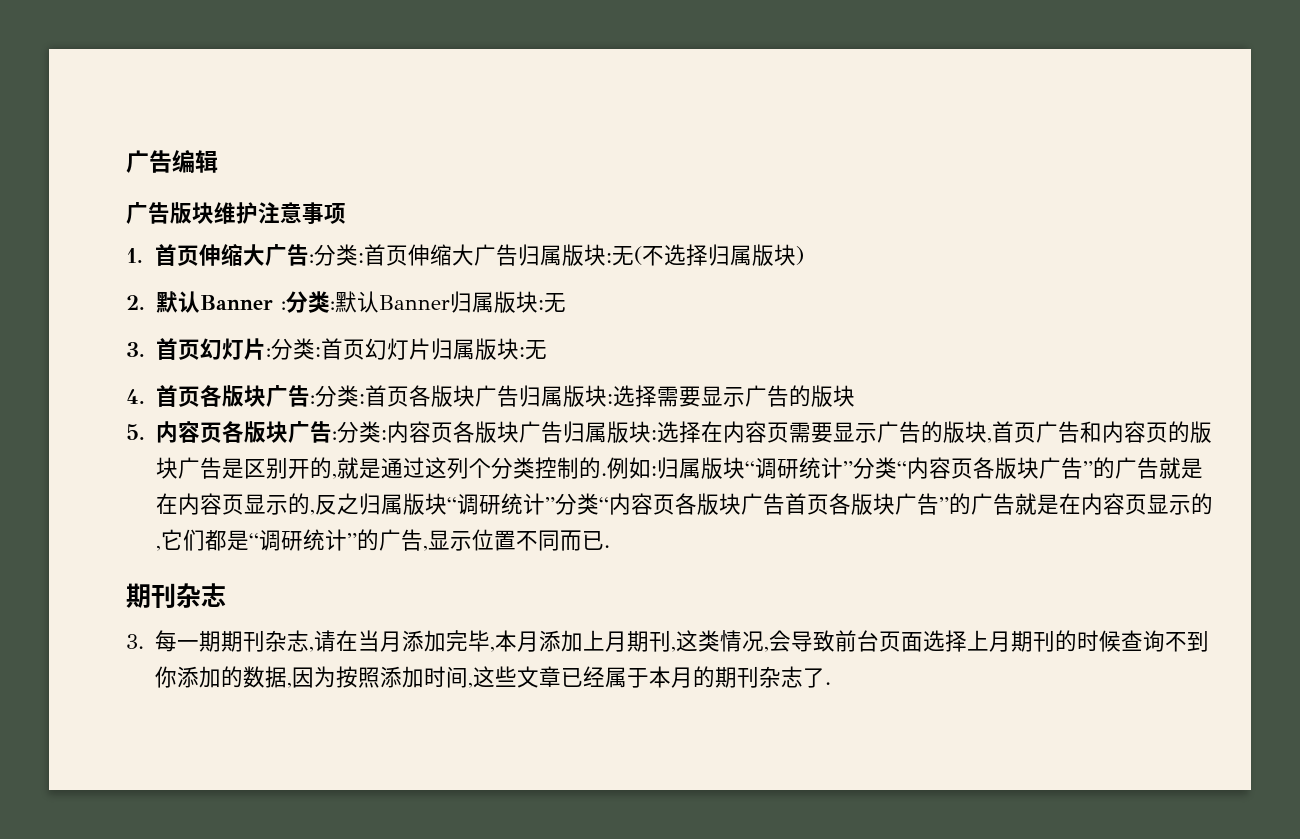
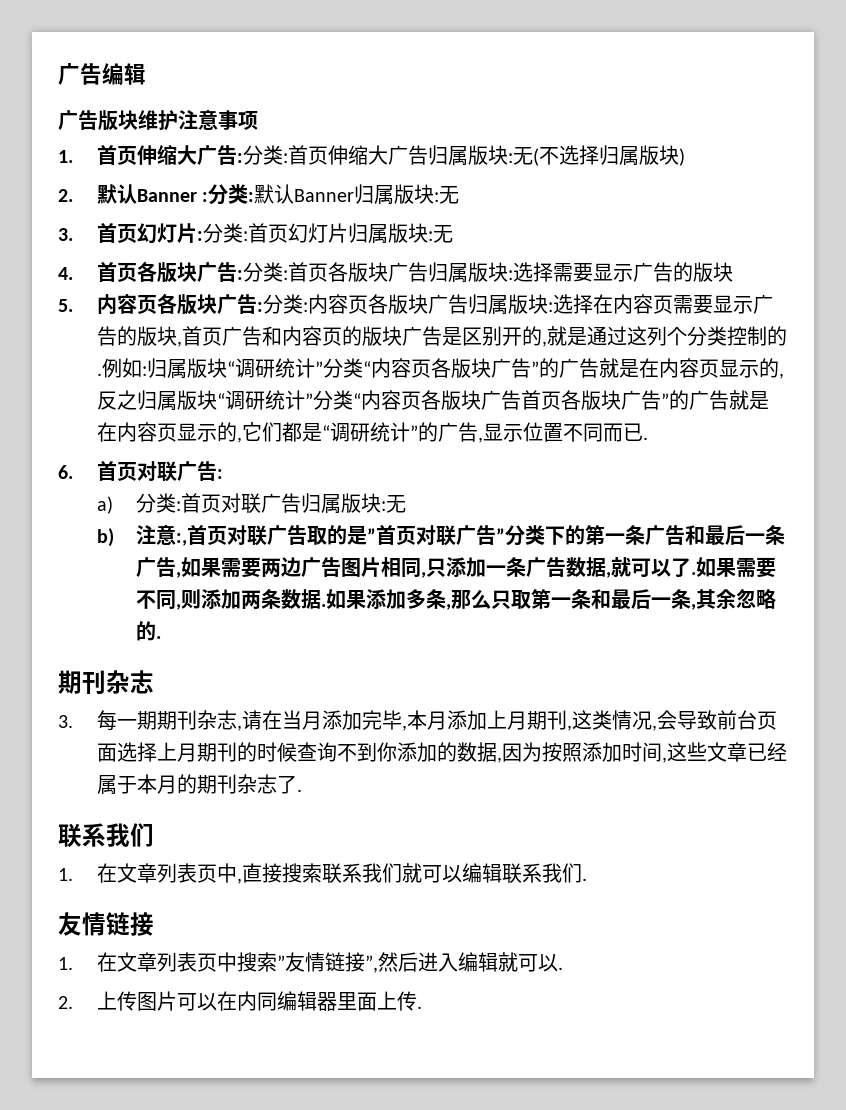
(610, 546) none -> [58,461,224,482] [97,493,407,514] [97,525,786,547] [136,557,777,578] [136,588,777,610] [136,621,162,641] // 6.首页对联广告: // a)分类:首页对联广告归属版块:无 // b)注意:,首页对联广告取的是”首页对联广告”分类下的第一条广告和最后一条广告,如果需要两边广告图片相同,只添加一条广告数据,就可以了.如果需要不同,则添加两条数据.如果添加多条,那么只取第一条和最后一条,其余忽略的.
(831, 683) none -> [58,823,154,848] [58,863,588,884] [58,912,154,936] [58,952,564,973] [58,991,423,1011] // 联系我们 // 1.在文章列表页中,直接搜索联系我们就可以编辑联系我们. // 友情链接 // 1.在文章列表页中搜索”友情链接”,然后进入编辑就可以. // 2.上传图片可以在内同编辑器里面上传.

